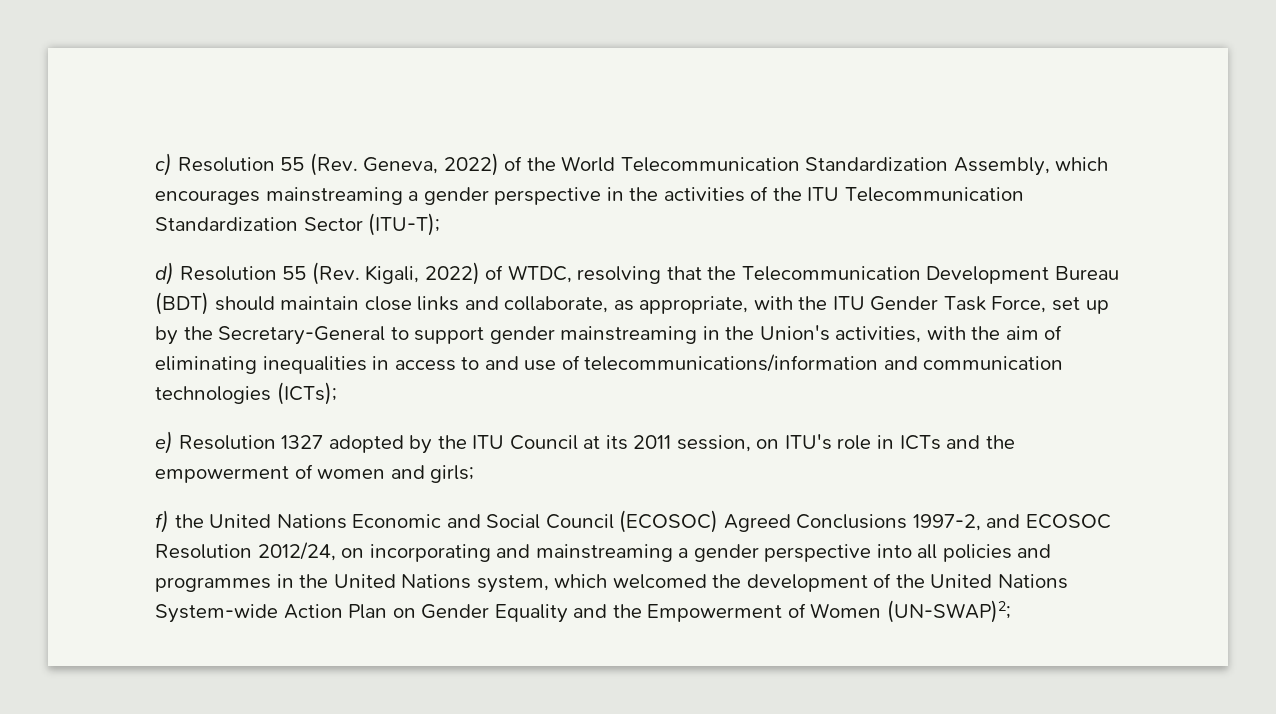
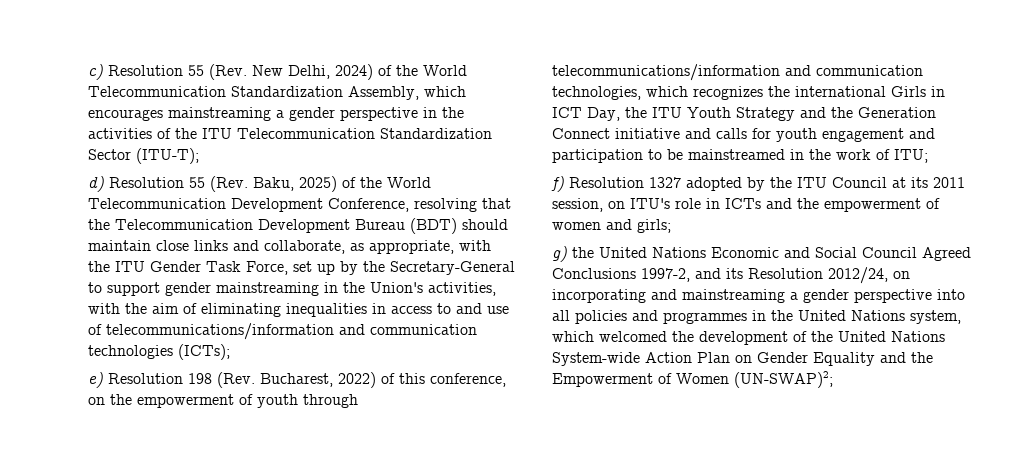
[363,153,499,176] Geneva, 2022) -> [252,64,373,80] New Delhi, 2024)
[365,262,572,285] Kigali, 2022) of WTDC, -> [253,176,431,192] [88,198,409,212] Baku, 2025) of the World Telecommunication Development Conference,
(276, 442) none -> [188,372,506,388] [88,394,358,408] [552,64,923,81] [552,86,945,100] [552,107,936,121] [552,128,935,142] [552,149,928,163] [551,176,644,192] 198 (Rev. Bucharest, 2022) of this conference, on the empowerment of youth through telecommunications/information and communication technologies, which recognizes the international Girls in ICT Day, the ITU Youth Strategy and the Generation Connect initiative and calls for youth engagement and participation to be mainstreamed in the work of ITU; // f) Resolution
[155,510,169,533] f) -> [552,246,567,262] g)
[619,510,719,533] (ECOSOC) -> (917, 252) none
[1025,514,1111,529] ECOSOC -> [726,268,743,279] its

